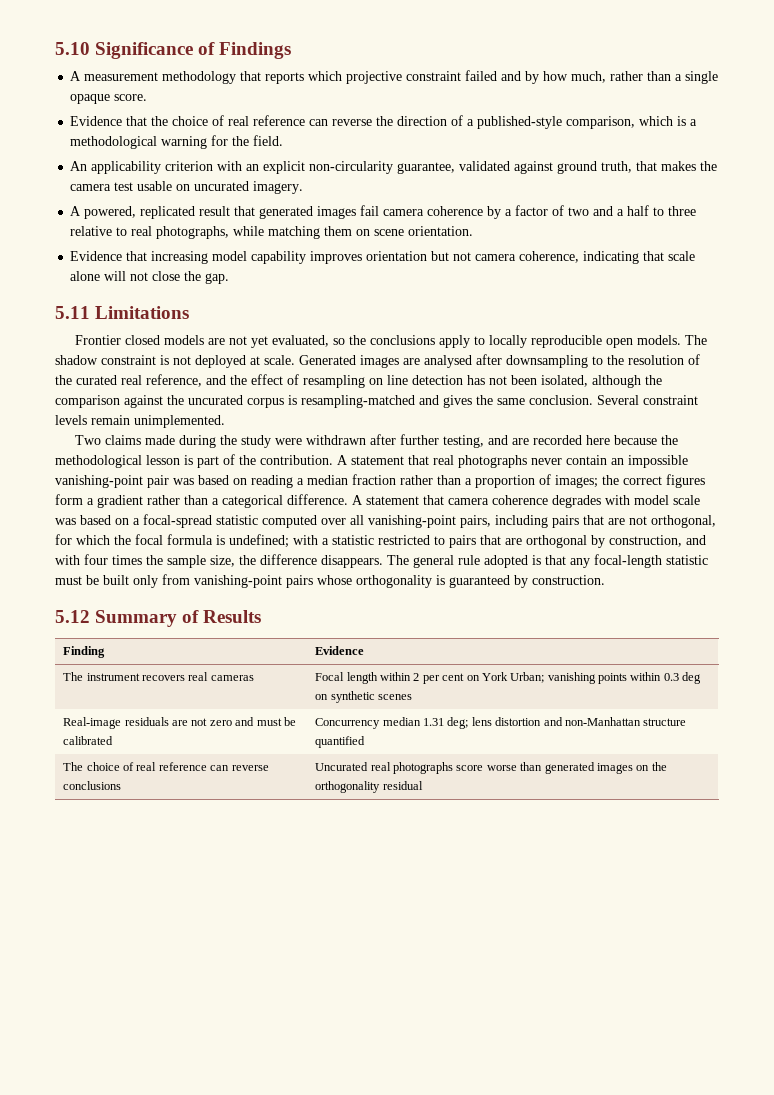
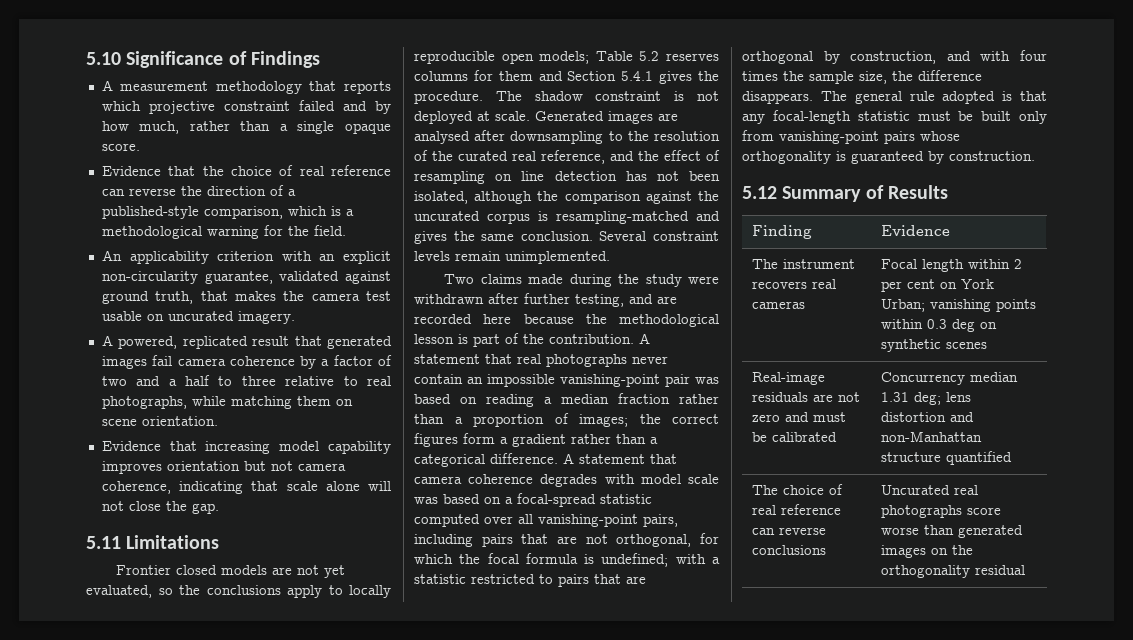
[636,335,681,345] models. -> [539,51,719,64] [414,70,719,84] [414,91,483,104] models; Table 5.2 reserves columns for them and Section 5.4.1 gives the procedure.

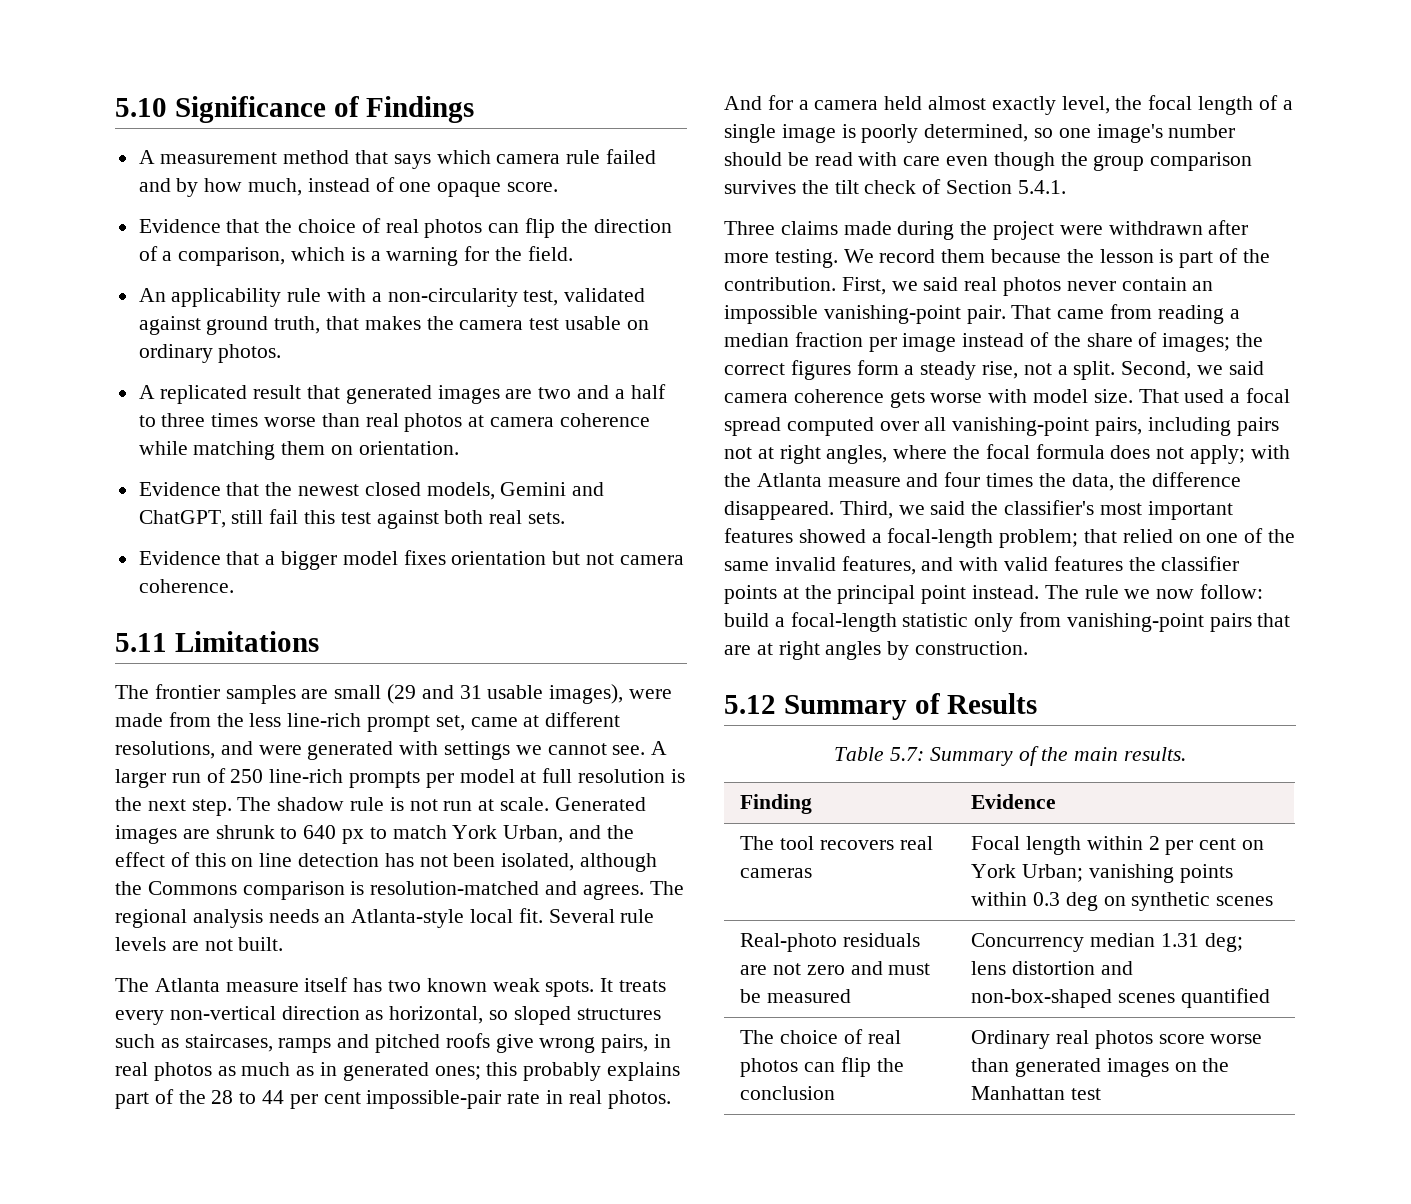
[215,81,391,94] [101,101,290,114] methodology that reports which projective constraint -> [283,150,601,169] method that says which camera rule
[189,121,335,134] rather than a single -> [307,177,432,192] instead of one
[331,165,391,176] [101,188,176,196] reference can reverse -> [424,218,556,238] photos can flip
[101,206,199,219] published-style -> (173, 256) none
[101,226,202,239] methodological -> (381, 256) none
[217,251,392,264] [101,271,273,284] criterion with an explicit non-circularity guarantee, -> [287,288,559,307] rule with a non-circularity test,
[167,311,295,324] [101,335,178,349] uncurated imagery. // A powered, -> [138,344,282,363] [138,385,155,399] ordinary photos. // A
[152,355,392,369] fail camera coherence by a factor of -> [505,389,533,399] are
[285,376,391,386] [101,396,187,409] relative to real photographs, -> [211,413,650,432] times worse than real photos at camera coherence
[101,419,137,426] scene -> (354, 450) none
[205,441,391,454] [101,461,346,474] [101,481,392,494] [101,501,219,514] [86,535,220,549] [116,565,346,578] [86,585,391,598] [414,51,719,64] [414,70,719,84] [414,91,483,104] increasing model capability improves orientation but not camera coherence, indicating that scale alone will not close the gap. // 5.11 Limitations // Frontier closed models are not yet evaluated, so the conclusions apply to locally reproducible open models; Table 5.2 reserves columns for them and Section 5.4.1 gives the procedure. -> [265,482,605,500] [138,509,566,529] [138,550,684,570] [138,579,234,593] [115,631,319,652] [115,684,673,704] [115,712,621,732] [115,741,668,760] [115,768,685,788] [115,797,232,816] the newest closed models, Gemini and ChatGPT, still fail this test against both real sets. // Evidence that a bigger model fixes orientation but not camera coherence. // 5.11 Limitations // The frontier samples are small (29 and 31 usable images), were made from the less line-rich prompt set, came at different resolutions, and were generated with settings we cannot see. A larger run of 250 line-rich prompts per model at full resolution is the next step.
[595,91,662,101] constraint -> [350,797,385,811] rule
[414,111,473,124] deployed -> [443,801,473,811] run
[414,130,720,144] [414,150,605,164] analysed after downsampling to the resolution of the curated real reference, -> [215,825,564,844] shrunk to 640 px to match York Urban,
[414,171,485,184] resampling -> [194,853,226,867] this
[564,191,719,204] [414,211,720,224] [414,231,719,244] [414,251,610,264] [444,274,475,284] comparison against the uncurated corpus is resampling-matched and gives the same conclusion. Several constraint levels remain unimplemented. // Two -> [147,881,684,900] [115,908,655,928] [115,937,284,951] [115,977,667,997] [115,1006,661,1025] [115,1033,672,1053] [115,1062,681,1081] [115,1089,671,1109] [724,95,1293,115] [724,124,1236,143] [724,152,1253,171] [724,179,1066,194] [724,221,775,235] Commons comparison is resolution-matched and agrees. The regional analysis needs an Atlanta-style local fit. Several rule levels are not built. // The Atlanta measure itself has two known weak spots. It treats every non-vertical direction as horizontal, so sloped structures such as staircases, ramps and pitched roofs give wrong pairs, in real photos as much as in generated ones; this probably explains part of the 28 to 44 per cent impossible-pair rate in real photos. And for a camera held almost exactly level, the focal length of a single image is poorly determined, so one image's number should be read with care even though the group comparison survives the tilt check of Section 5.4.1. // Three
[645,274,682,287] study -> [993,221,1055,240] project
[524,293,677,307] [414,314,512,324] further testing, and are recorded here -> [724,249,986,268] more testing. We record them
[619,314,719,327] methodological -> (1094, 256) none
[639,333,650,344] [414,354,627,367] A statement that real photographs -> [841,277,1062,296] First, we said real photos
[665,374,719,387] [414,393,719,407] [414,414,544,427] pair was based on reading a median fraction rather than a proportion -> [966,304,1240,324] [724,332,1133,352] pair. That came from reading a median fraction per image instead of the share
[512,434,658,447] [414,453,677,467] [414,474,719,487] [414,493,652,507] gradient rather than a categorical difference. A statement that camera coherence degrades with model scale was based on a focal-spread statistic -> [920,361,1264,380] [724,388,1291,408] [724,417,781,436] steady rise, not a split. Second, we said camera coherence gets worse with model size. That used a focal spread
[521,533,719,547] [414,553,720,567] [414,574,646,587] [742,50,1047,64] [742,70,982,84] [742,91,1047,104] [742,110,1047,124] [742,130,960,144] [742,151,924,164] that are not orthogonal, for which the focal formula is undefined; with a statistic restricted to pairs that are orthogonal by construction, and with four times the sample size, the difference disappears. The general rule adopted is that any focal-length statistic must be built only from vanishing-point pairs whose orthogonality is guaranteed -> [724,444,1290,464] [724,472,1242,491] [724,500,1233,520] [724,528,1296,548] [724,556,1240,575] [724,584,1264,604] [724,612,1291,632] [724,641,882,660] not at right angles, where the focal formula does not apply; with the Atlanta measure and four times the data, the difference disappeared. Third, we said the classifier's most important features showed a focal-length problem; that relied on one of the same invalid features, and with valid features the classifier points at the principal point instead. The rule we now follow: build a focal-length statistic only from vanishing-point pairs that are at right angles
(948, 192) none -> [834,746,1186,766] // Table 5.7: Summary of the main results.
[782,259,855,269] instrument -> [780,836,815,850] tool
[751,372,825,385] Real-image -> [740,933,838,952] Real-photo
[771,432,837,442] calibrated -> [767,989,852,1003] measured
[880,431,982,442] [880,452,941,462] non-Manhattan structure -> [971,989,1176,1008] non-box-shaped scenes
[780,504,841,515] [751,527,826,535] [751,545,826,555] [880,485,978,495] [880,505,962,518] reference can reverse conclusions | Uncurated real photographs -> [740,1057,904,1077] [740,1086,836,1100] [971,1030,1153,1049] photos can flip the conclusion | Ordinary real photos
[880,565,1025,578] orthogonality residual -> [971,1086,1102,1100] Manhattan test

